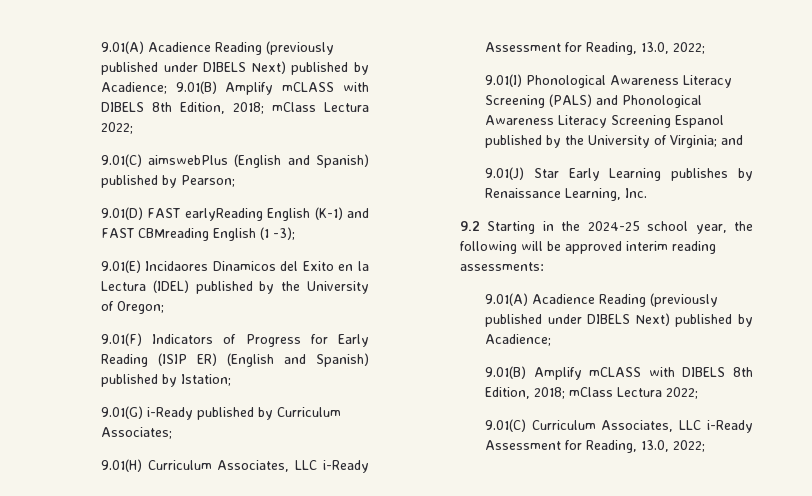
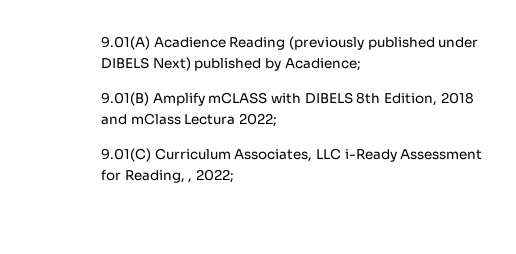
[175,81,369,95] [100,102,369,114] [100,122,133,134] [100,154,369,168] [100,175,235,188] [100,207,369,221] [100,227,295,241] [100,260,369,273] [100,280,370,294] [100,301,164,314] [100,333,369,347] [100,353,369,367] [100,374,231,387] [100,406,341,420] [100,427,172,439] [100,459,369,473] [484,42,705,55] [484,74,732,88] [484,94,702,108] [484,115,724,128] [484,135,743,148] [484,167,753,181] [484,188,647,201] [459,221,753,234] [459,241,716,254] [459,262,544,271] [484,293,718,307] [484,313,753,327] [484,334,551,346] [484,366,753,380] [484,387,565,399] 9.01(B) Amplify mCLASS with DIBELS 8th Edition, 2018; mClass Lectura 2022; // 9.01(C) aimswebPlus (English and Spanish) published by Pearson; // 9.01(D) FAST earlyReading English (K-1) and FAST CBMreading English (1 -3); // 9.01(E) Incidaores Dinamicos del Exito en la Lectura (IDEL) published by the University of Oregon; // 9.01(F) Indicators of Progress for Early Reading (ISIP ER) (English and Spanish) published by Istation; // 9.01(G) i-Ready published by Curriculum Associates; // 9.01(H) Curriculum Associates, LLC i-Ready Assessment for Reading, 13.0, 2022; // 9.01(I) Phonological Awareness Literacy Screening (PALS) and Phonological Awareness Literacy Screening Espanol published by the University of Virginia; and // 9.01(J) Star Early Learning publishes by Renaissance Learning, Inc. // 9.2 Starting in the 2024-25 school year, the following will be approved interim reading assessments: // 9.01(A) Acadience Reading (previously published under DIBELS Next) published by Acadience; // 9.01(B) Amplify mCLASS with DIBELS 8th Edition, 2018; -> [101,92,474,106] [101,114,128,125] // 9.01(B) Amplify mCLASS with DIBELS 8th Edition, 2018 and
[640,440,669,452] 13.0, -> [188,178,193,183] ,

